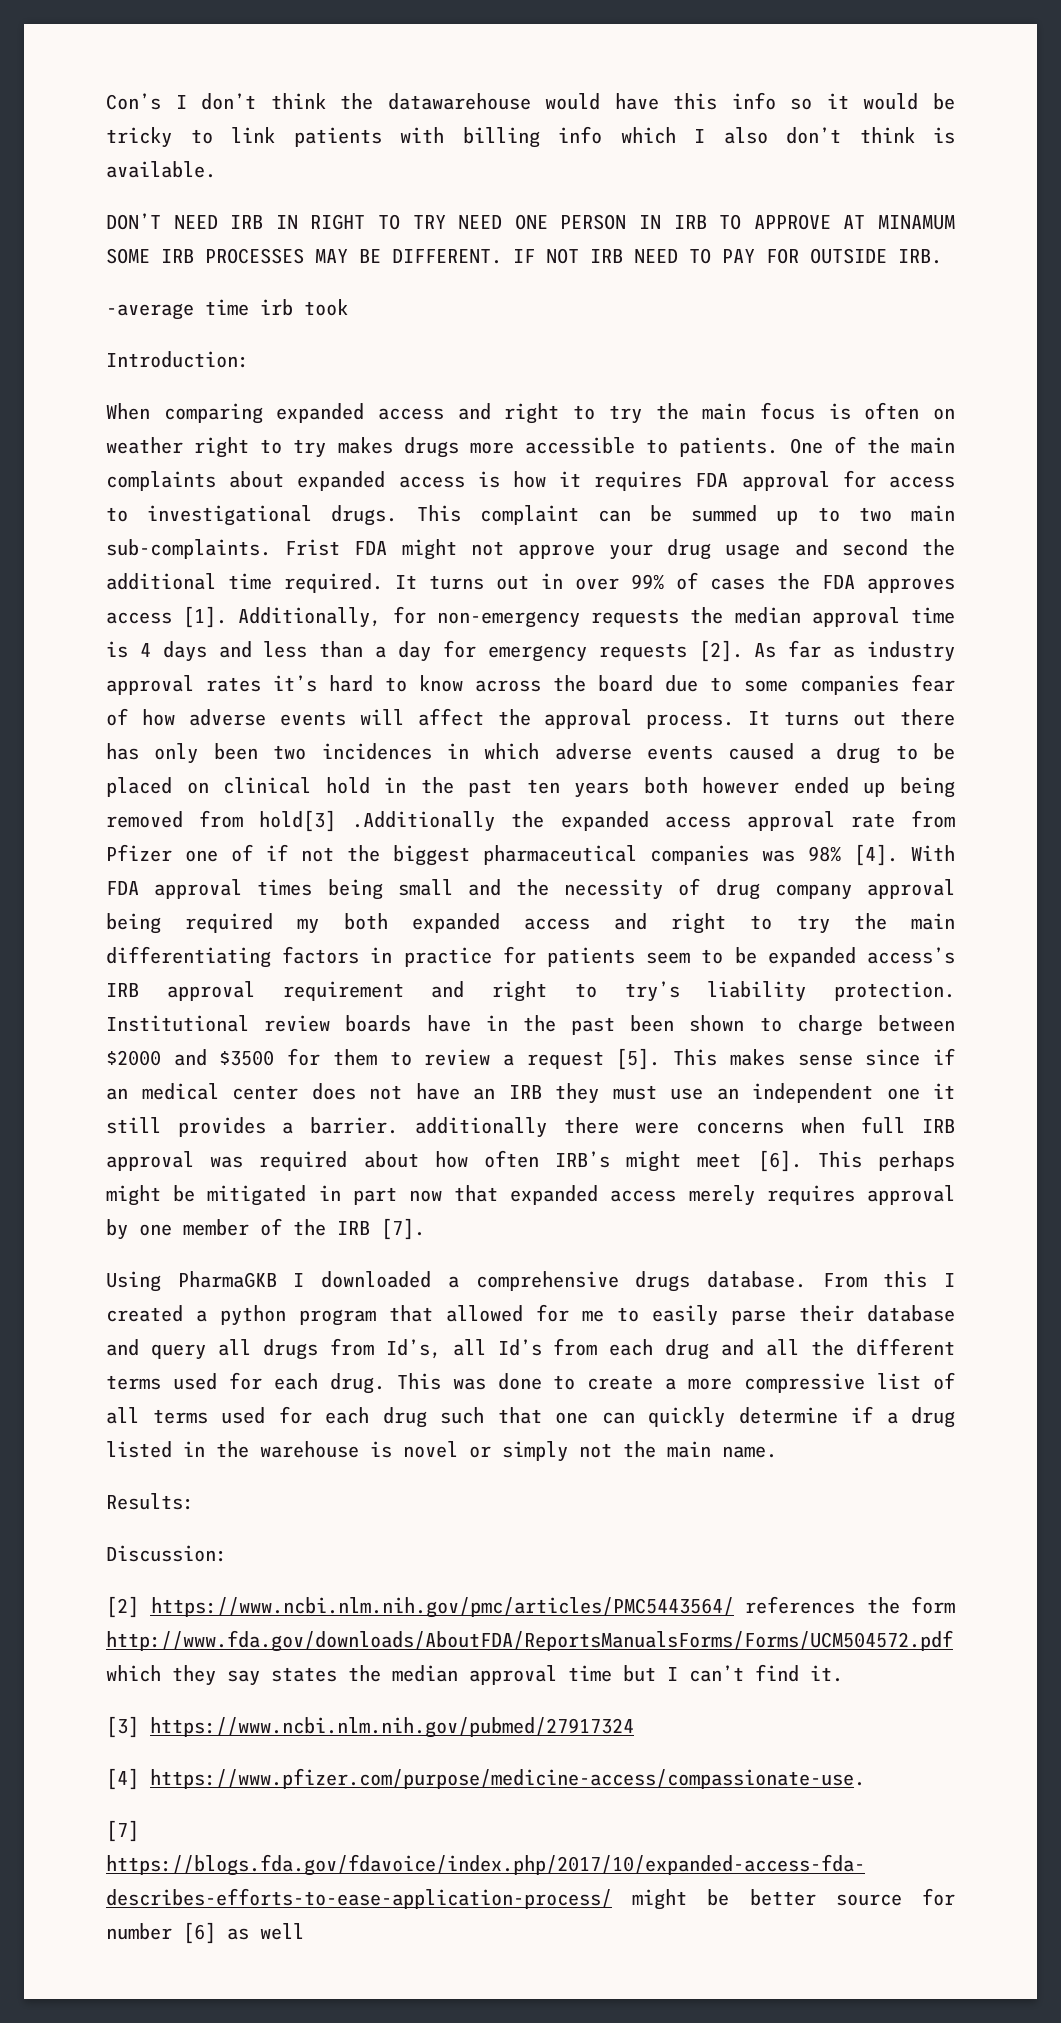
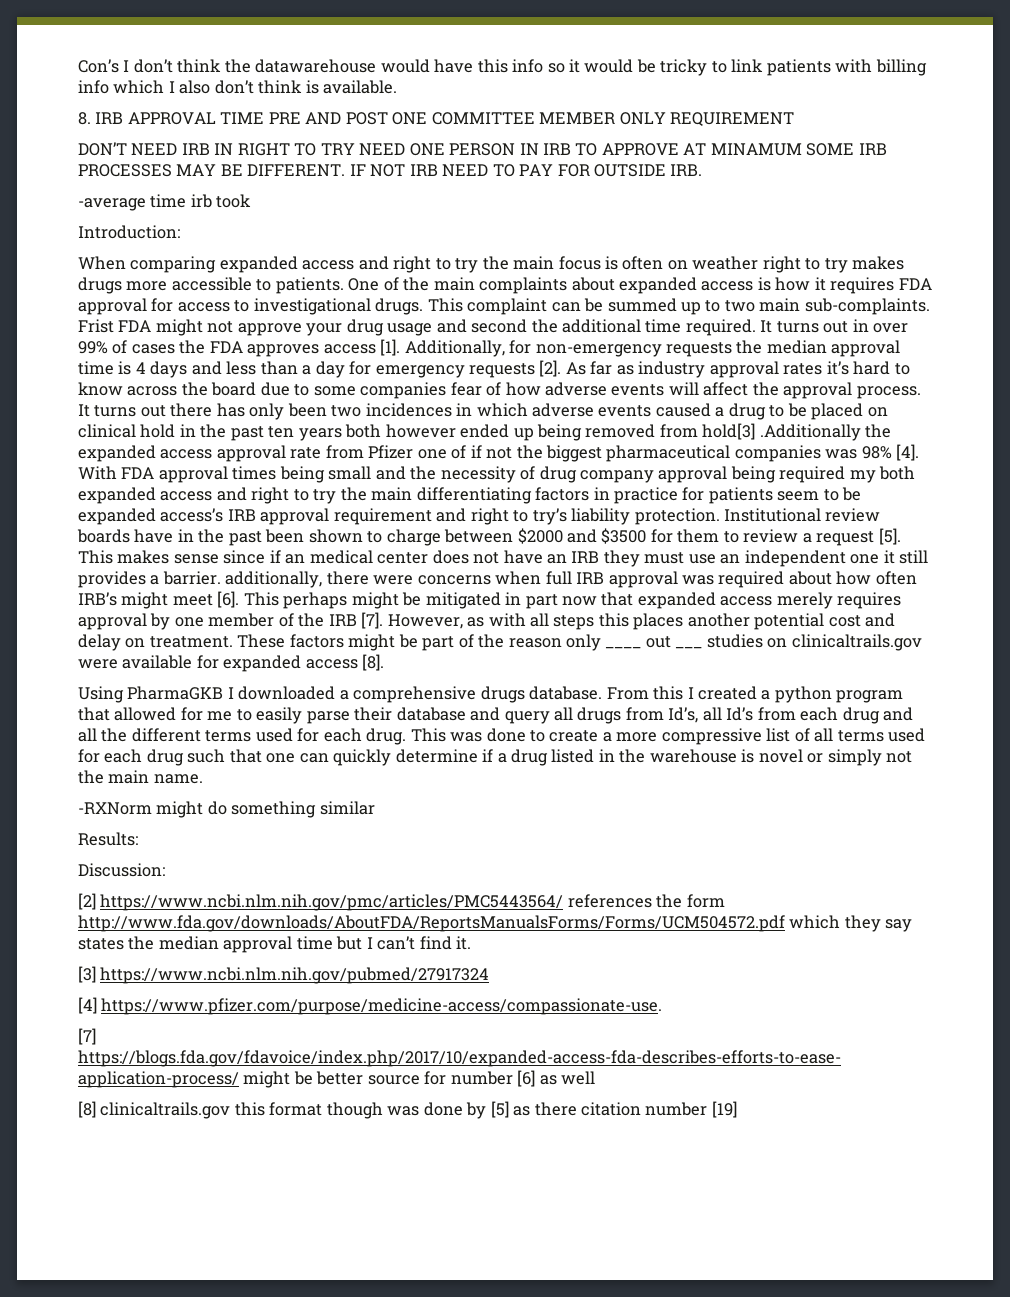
(216, 169) none -> [78,112,795,126] // 8. IRB APPROVAL TIME PRE AND POST ONE COMMITTEE MEMBER ONLY REQUIREMENT
[414,1117,547,1138] additionally -> [225,571,323,588] additionally,
(425, 1229) none -> [387,613,896,630] [78,634,922,651] [78,654,385,672] However, as with all steps this places another potential cost and delay on treatment. These factors might be part of the reason only ____ out ___ studies on clinicaltrails.gov were available for expanded access [8].
(777, 1452) none -> [78,801,375,818] // -RXNorm might do something similar
(304, 1931) none -> [78,1101,737,1119] // [8] clinicaltrails.gov this format though was done by [5] as there citation number [19]

